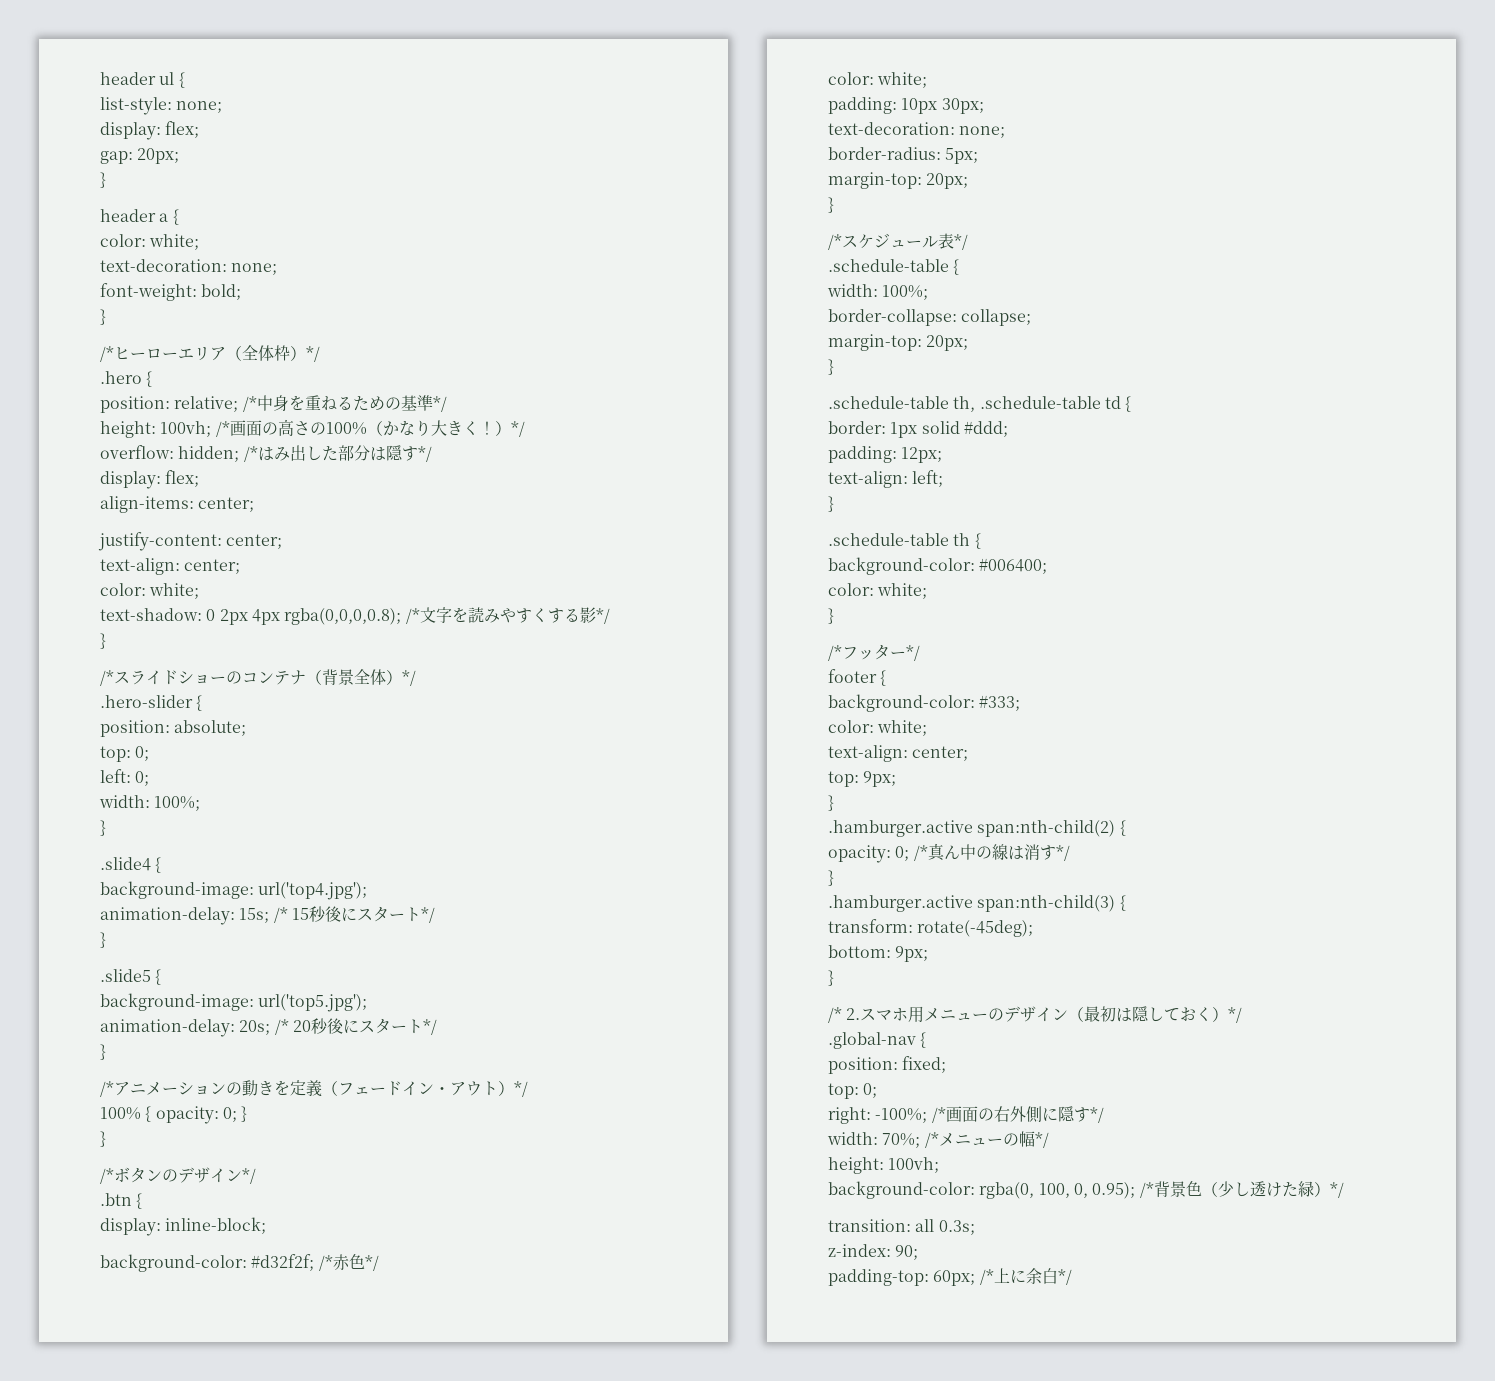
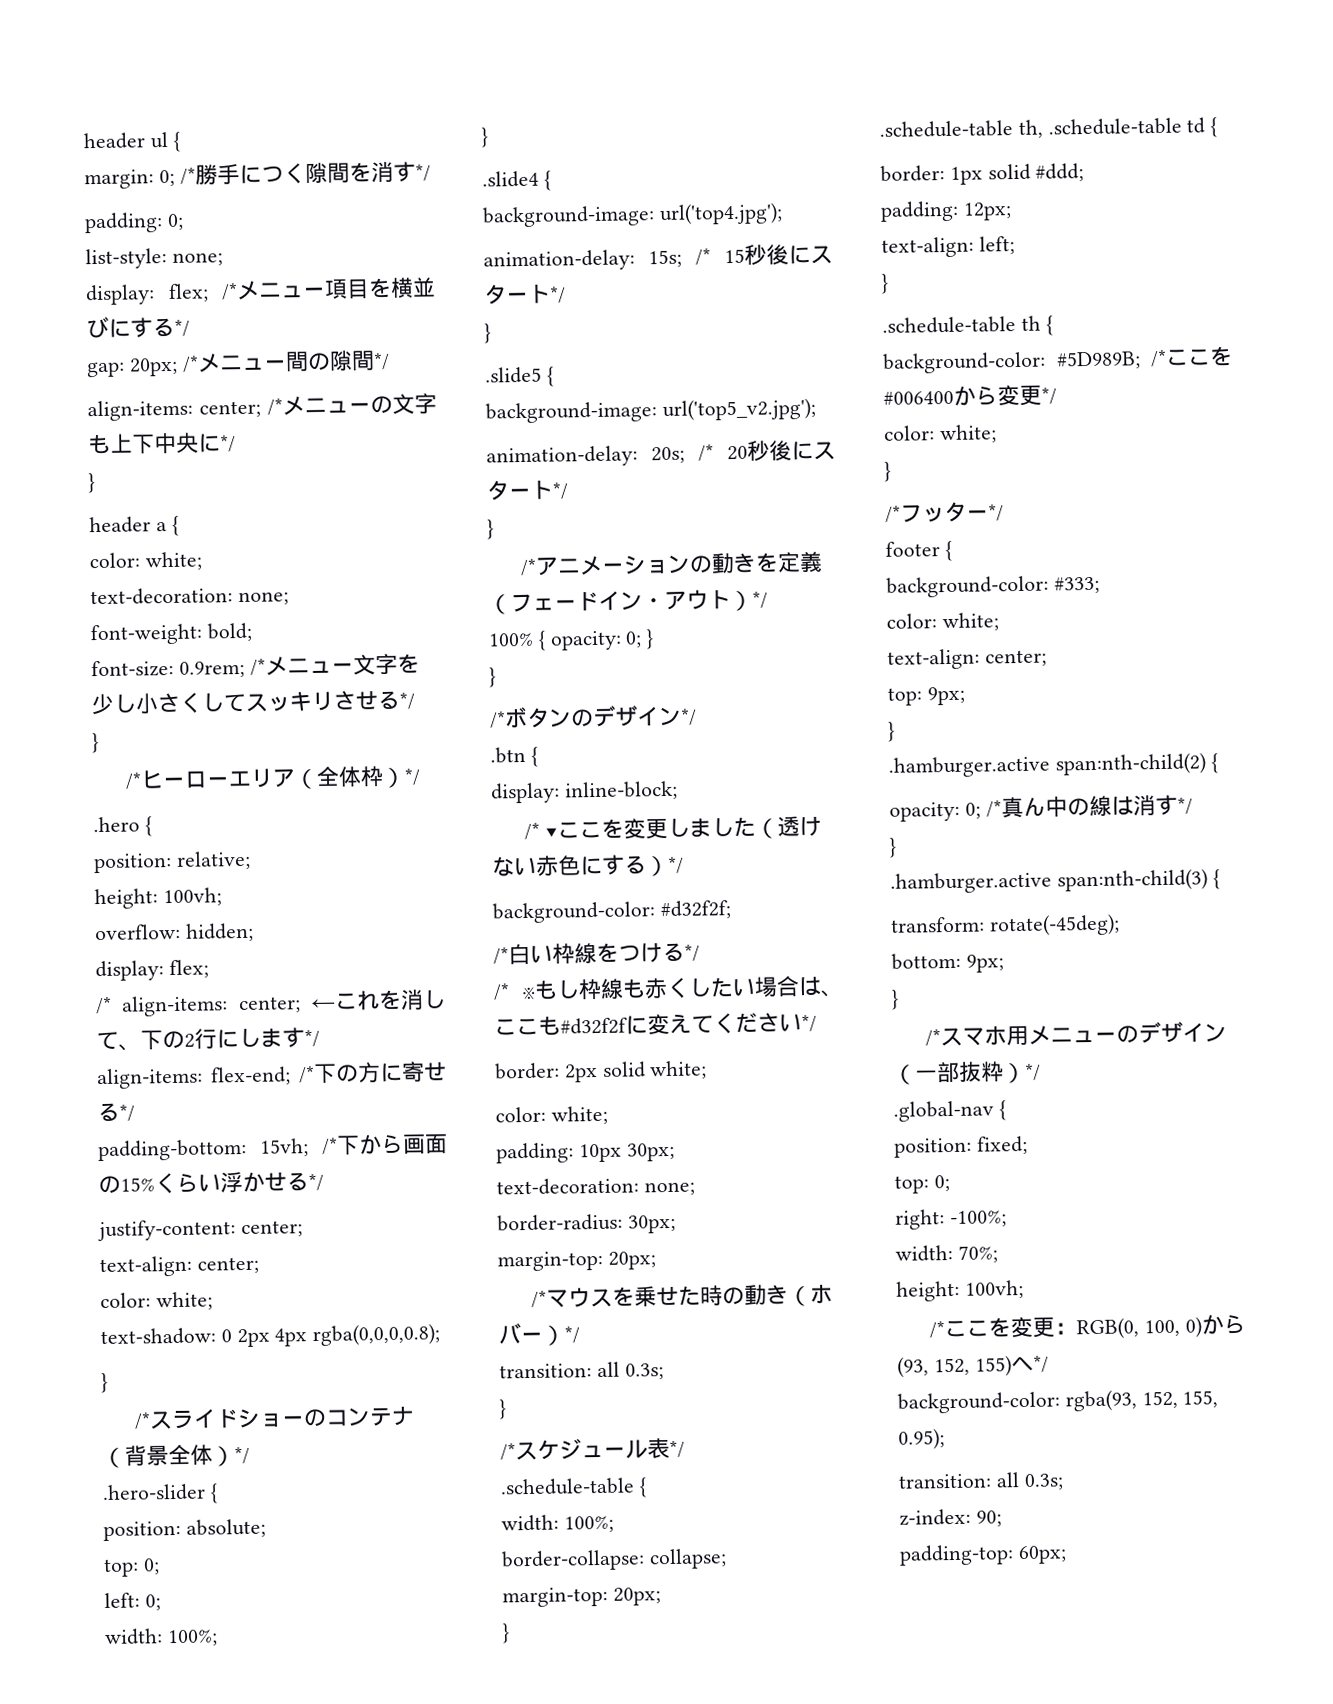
[100,97,223,115] [100,121,200,140] [100,148,180,164] list-style: none; // display: flex; // gap: 20px; -> [84,161,431,190] [84,212,184,234] [85,248,223,270] [85,277,436,306] [86,316,190,339] [87,350,390,378] [87,393,437,422] [88,432,236,455] margin: 0; /*勝手につく隙間を消す*/ // padding: 0; // list-style: none; // display: flex; /*メニュー項目を横並びにする*/ // gap: 20px; /*メニュー間の隙間*/ // align-items: center; /*メニューの文字も上下中央に*/
(242, 292) none -> [91,653,420,678] [91,690,415,715] // font-size: 0.9rem; /*メニュー文字を少し小さくしてスッキリさせる*/
[242,395,447,412] [100,419,525,438] [100,445,432,462] [100,470,200,489] [100,496,255,513] /*中身を重ねるための基準*/ // height: 100vh; /*画面の高さの100%（かなり大きく！）*/ // overflow: hidden; /*はみ出した部分は隠す*/ // display: flex; // align-items: center; -> [94,887,222,910] [94,922,254,942] [95,959,209,982] [95,989,446,1017] [96,1027,320,1051] [97,1061,447,1090] [97,1102,135,1123] [98,1133,448,1162] [98,1171,324,1195] // height: 100vh; // overflow: hidden; // display: flex; // /* align-items: center; ←これを消して、下の2行にします*/ // align-items: flex-end; /*下の方に寄せる*/ // padding-bottom: 15vh; /*下から画面の15%くらい浮かせる*/
[405,607,610,624] /*文字を読みやすくする影*/ -> (441, 1335) none
[258,994,368,1012] url('top5.jpg'); -> [661,397,816,422] url('top5_v2.jpg');
[100,1254,379,1272] background-color: #d32f2f; /*赤色*/ -> [523,815,822,841] [492,854,684,877] [492,900,731,924] [493,942,700,966] [493,975,844,1001] [494,1012,817,1036] [494,1060,708,1083] /* ▼ここを変更しました（透けない赤色にする）*/ // background-color: #d32f2f; // /*白い枠線をつける*/ // /* ※もし枠線も赤くしたい場合は、ここも#d32f2fに変えてください*/ // border: 2px solid white;
[945,148,979,164] [828,172,969,189] 5px; // margin-top: 20px; -> [627,1214,676,1234] [497,1250,656,1272] [530,1283,833,1308] [498,1323,580,1346] [499,1361,664,1380] 30px; // margin-top: 20px; // /*マウスを乗せた時の動き（ホバー）*/ // transition: all 0.3s;
[979,558,1048,574] #006400; -> [1055,345,1233,370] [883,384,1057,406] #5D989B; /*ここを#006400から変更*/
[846,1008,861,1020] 2. -> (941, 1038) none
[1084,1006,1213,1022] 最初は隠しておく -> [915,1061,1004,1083] 一部抜粋
[931,1106,1104,1123] [827,1131,1049,1148] [828,1157,940,1174] [828,1181,1344,1199] /*画面の右外側に隠す*/ // width: 70%; /*メニューの幅*/ // height: 100vh; // background-color: rgba(0, 100, 0, 0.95); /*背景色（少し透けた緑）*/ -> [895,1244,998,1263] [896,1280,1024,1302] [928,1314,1246,1340] [897,1355,1049,1378] [897,1389,1219,1414] [898,1428,945,1450] // width: 70%; // height: 100vh; // /*ここを変更：RGB(0, 100, 0)から(93, 152, 155)へ*/ // background-color: rgba(93, 152, 155, 0.95);
[979,1268,1072,1285] /*上に余白*/ -> (1067, 1555) none

